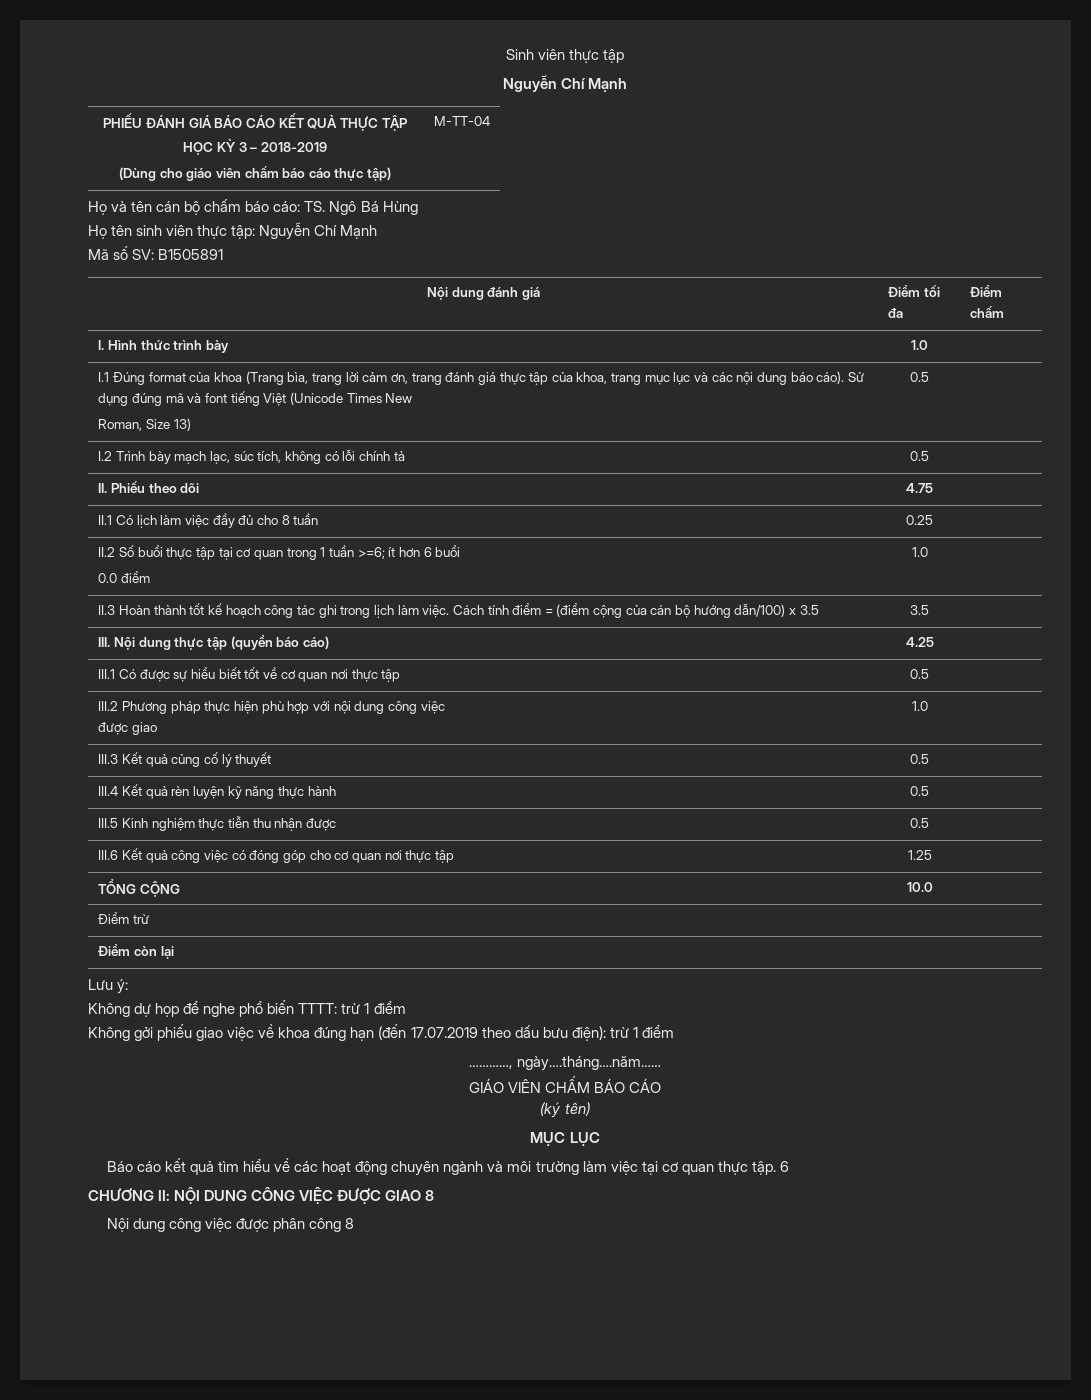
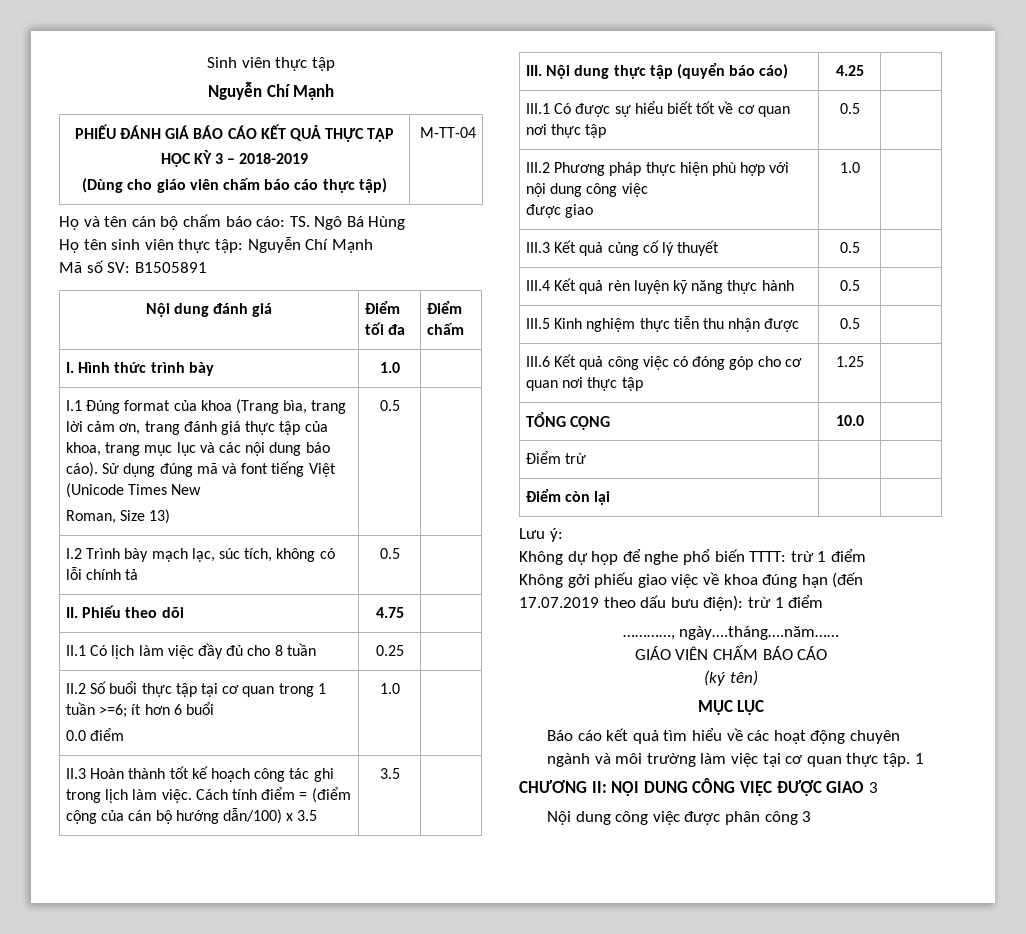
[779,1161,789,1172] 6 -> [914,753,924,764] 1
[425,1190,435,1201] 8 -> [868,782,878,793] 3
[345,1218,355,1229] 8 -> [802,811,812,822] 3

